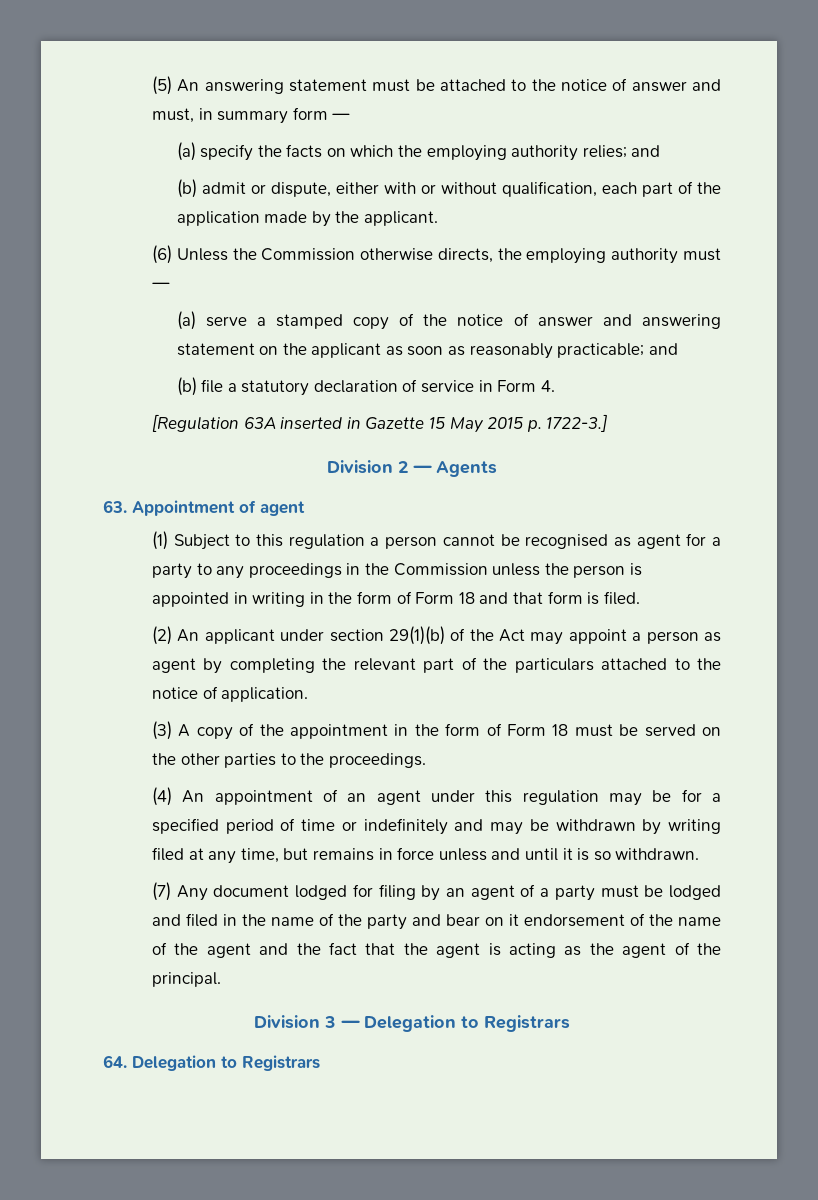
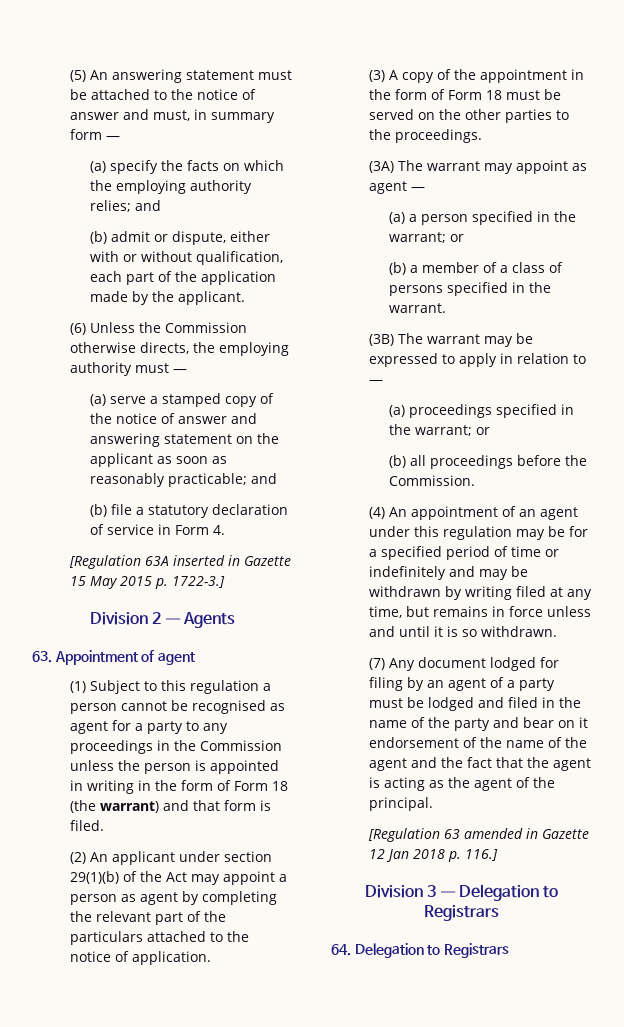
(475, 598) none -> [70,800,160,813] (the warrant)
(426, 760) none -> [369,160,588,174] [369,181,426,194] [388,211,576,225] [388,232,464,243] [388,262,563,275] [388,282,551,296] [388,303,446,313] [369,333,534,347] [369,353,587,367] [369,380,384,384] [388,404,574,418] [388,424,490,436] [388,455,587,469] [388,475,475,486] // (3A) The warrant may appoint as agent — // (a) a person specified in the warrant; or // (b) a member of a class of persons specified in the warrant. // (3B) The warrant may be expressed to apply in relation to — // (a) proceedings specified in the warrant; or // (b) all proceedings before the Commission.
(222, 979) none -> [368,828,590,842] [369,849,499,862] // [Regulation 63 amended in Gazette 12 Jan 2018 p. 116.]

